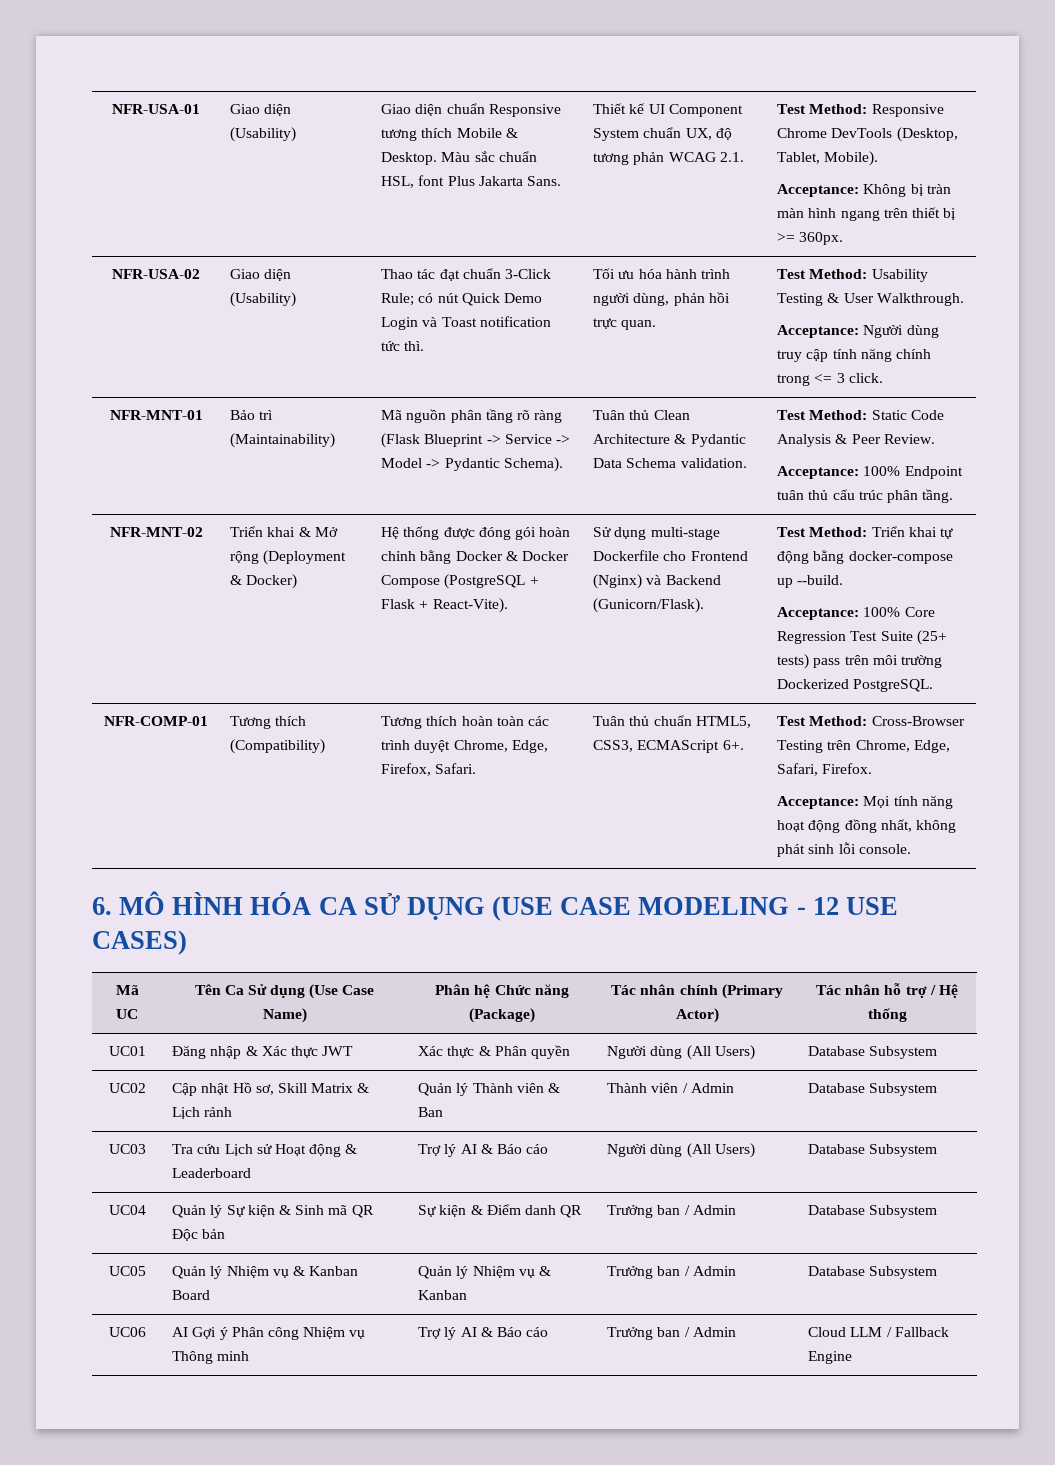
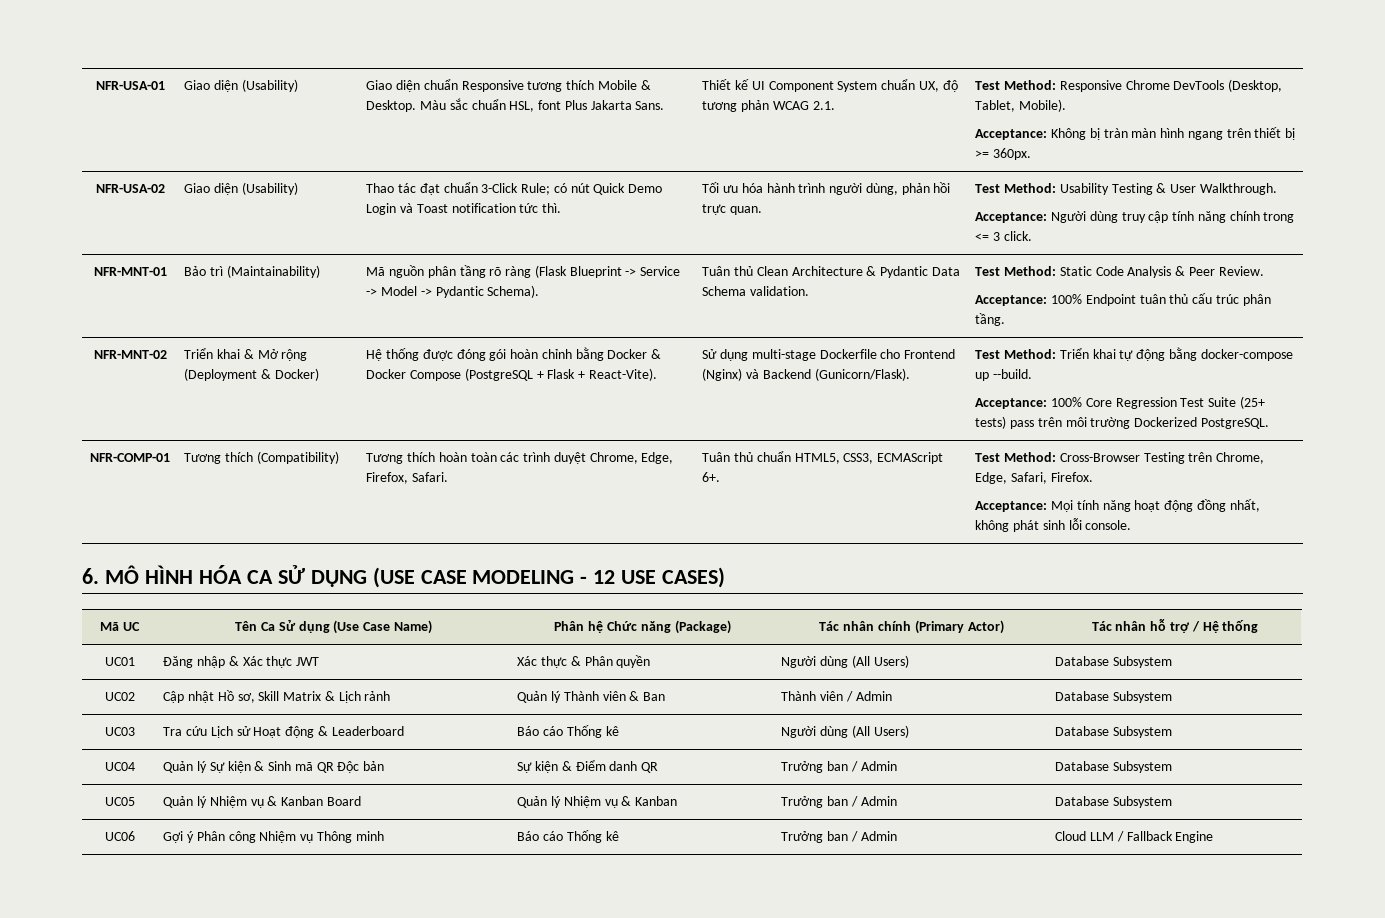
[418,1144,549,1157] Trợ lý AI & Báo cáo -> [517,725,619,738] Báo cáo Thống kê
[172,1327,189,1337] AI -> (135, 836) none
[418,1327,549,1340] Trợ lý AI & Báo cáo -> [517,830,619,843] Báo cáo Thống kê

